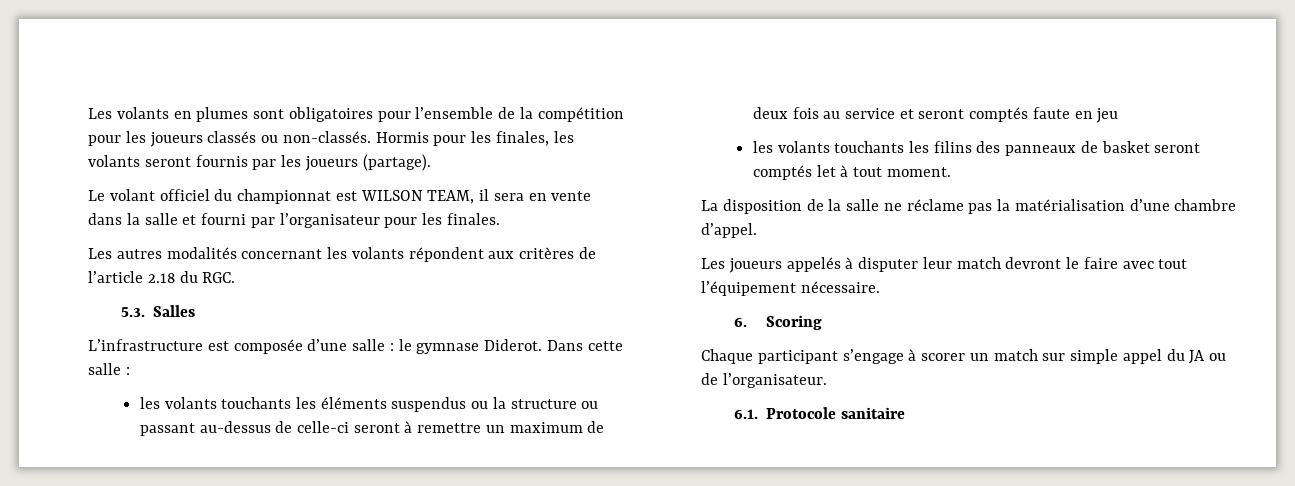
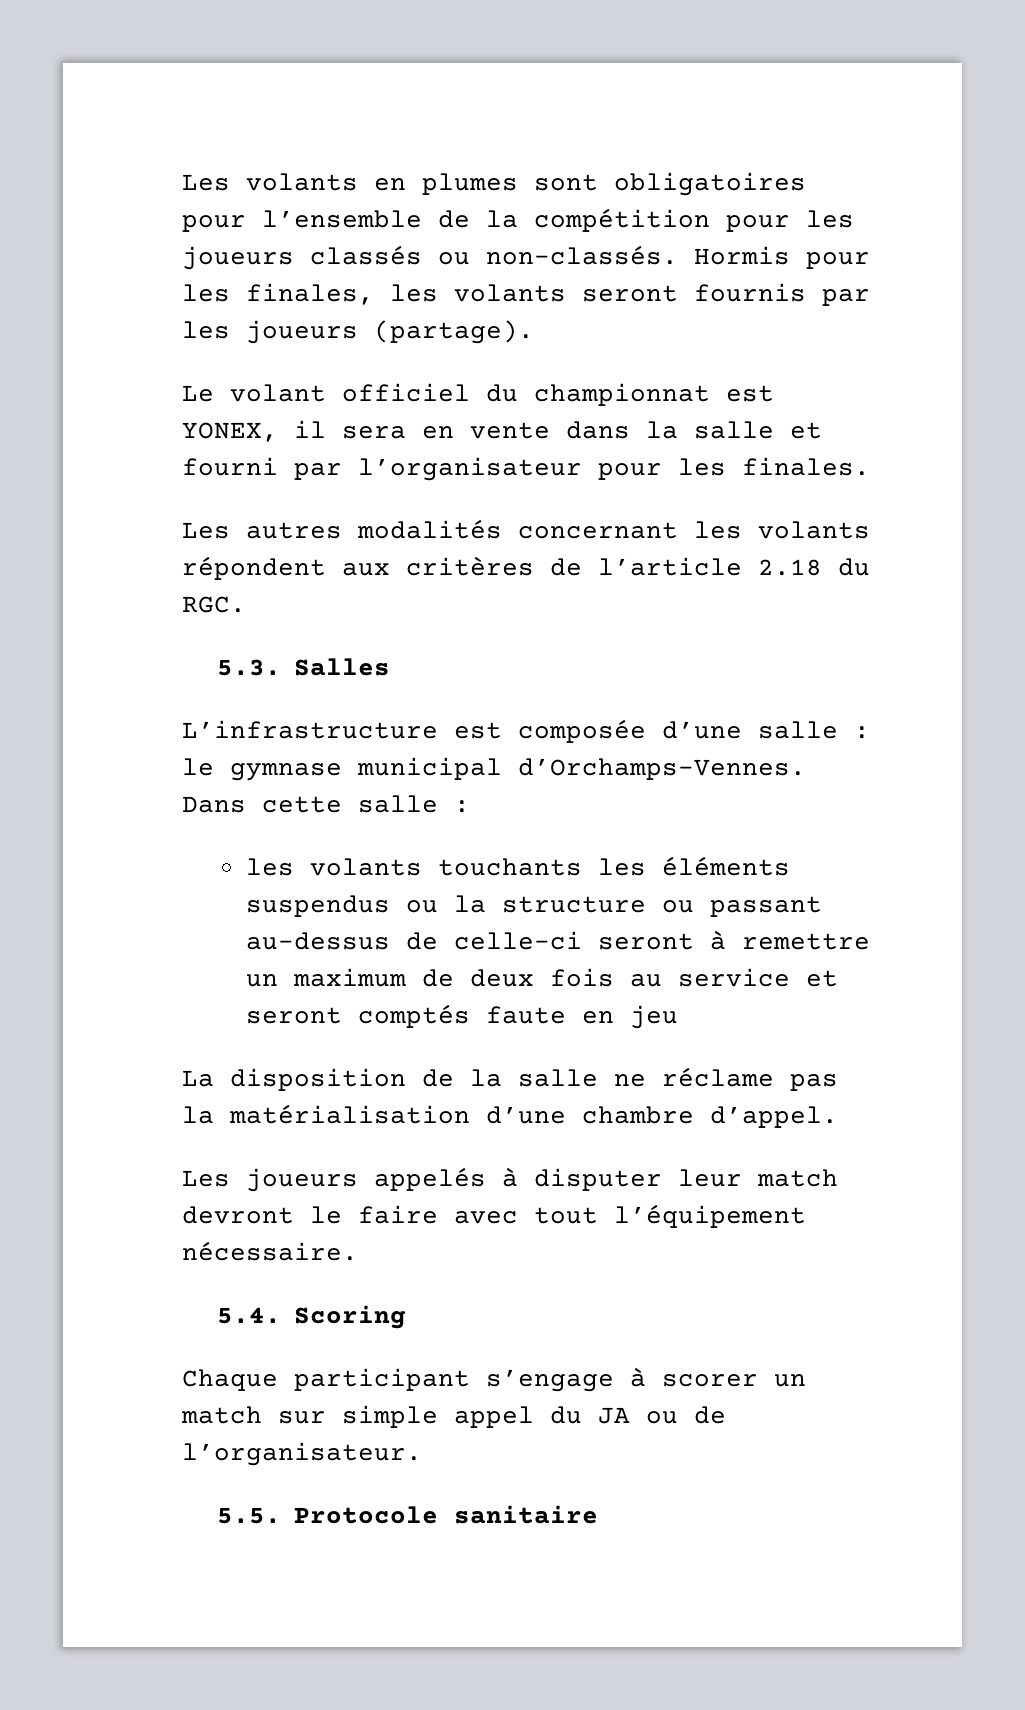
[360,190,475,204] WILSON TEAM, -> [182,422,279,442] YONEX,
[484,339,543,351] Diderot. -> [357,757,807,780] municipal d’Orchamps-Vennes.
[752,141,1201,156] [752,165,951,180] // les volants touchants les filins des panneaux de basket seront comptés let à tout moment. -> (678, 1017) none
[733,318,747,327] 6. -> [217,1307,282,1324] 5.4.
[733,409,758,419] 6.1. -> [217,1507,282,1524] 5.5.

